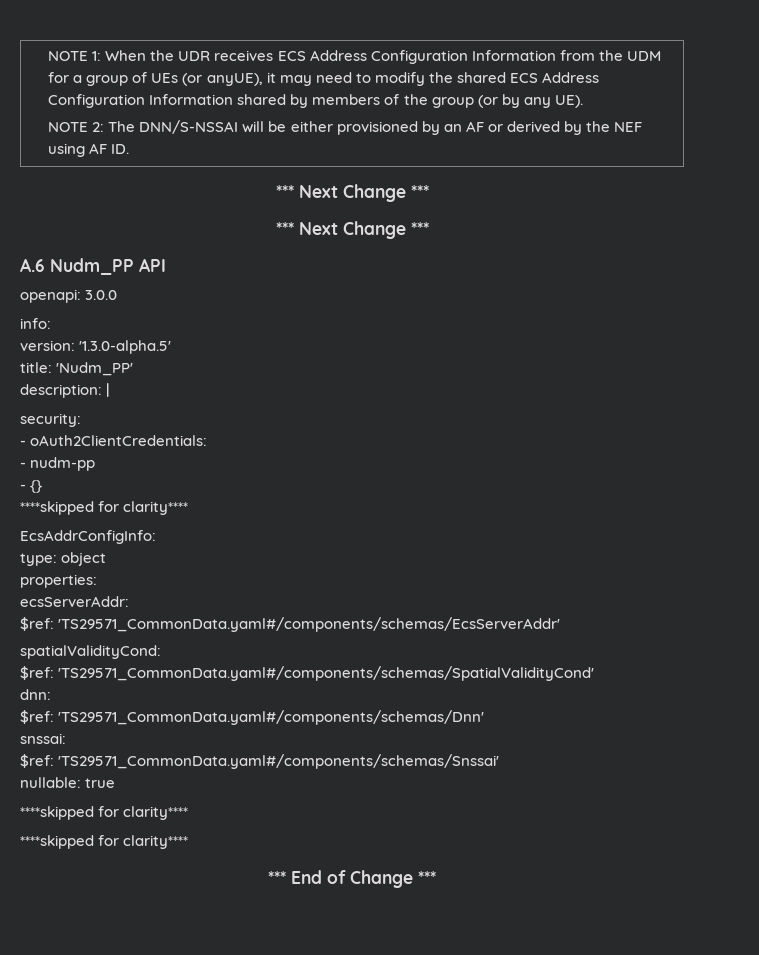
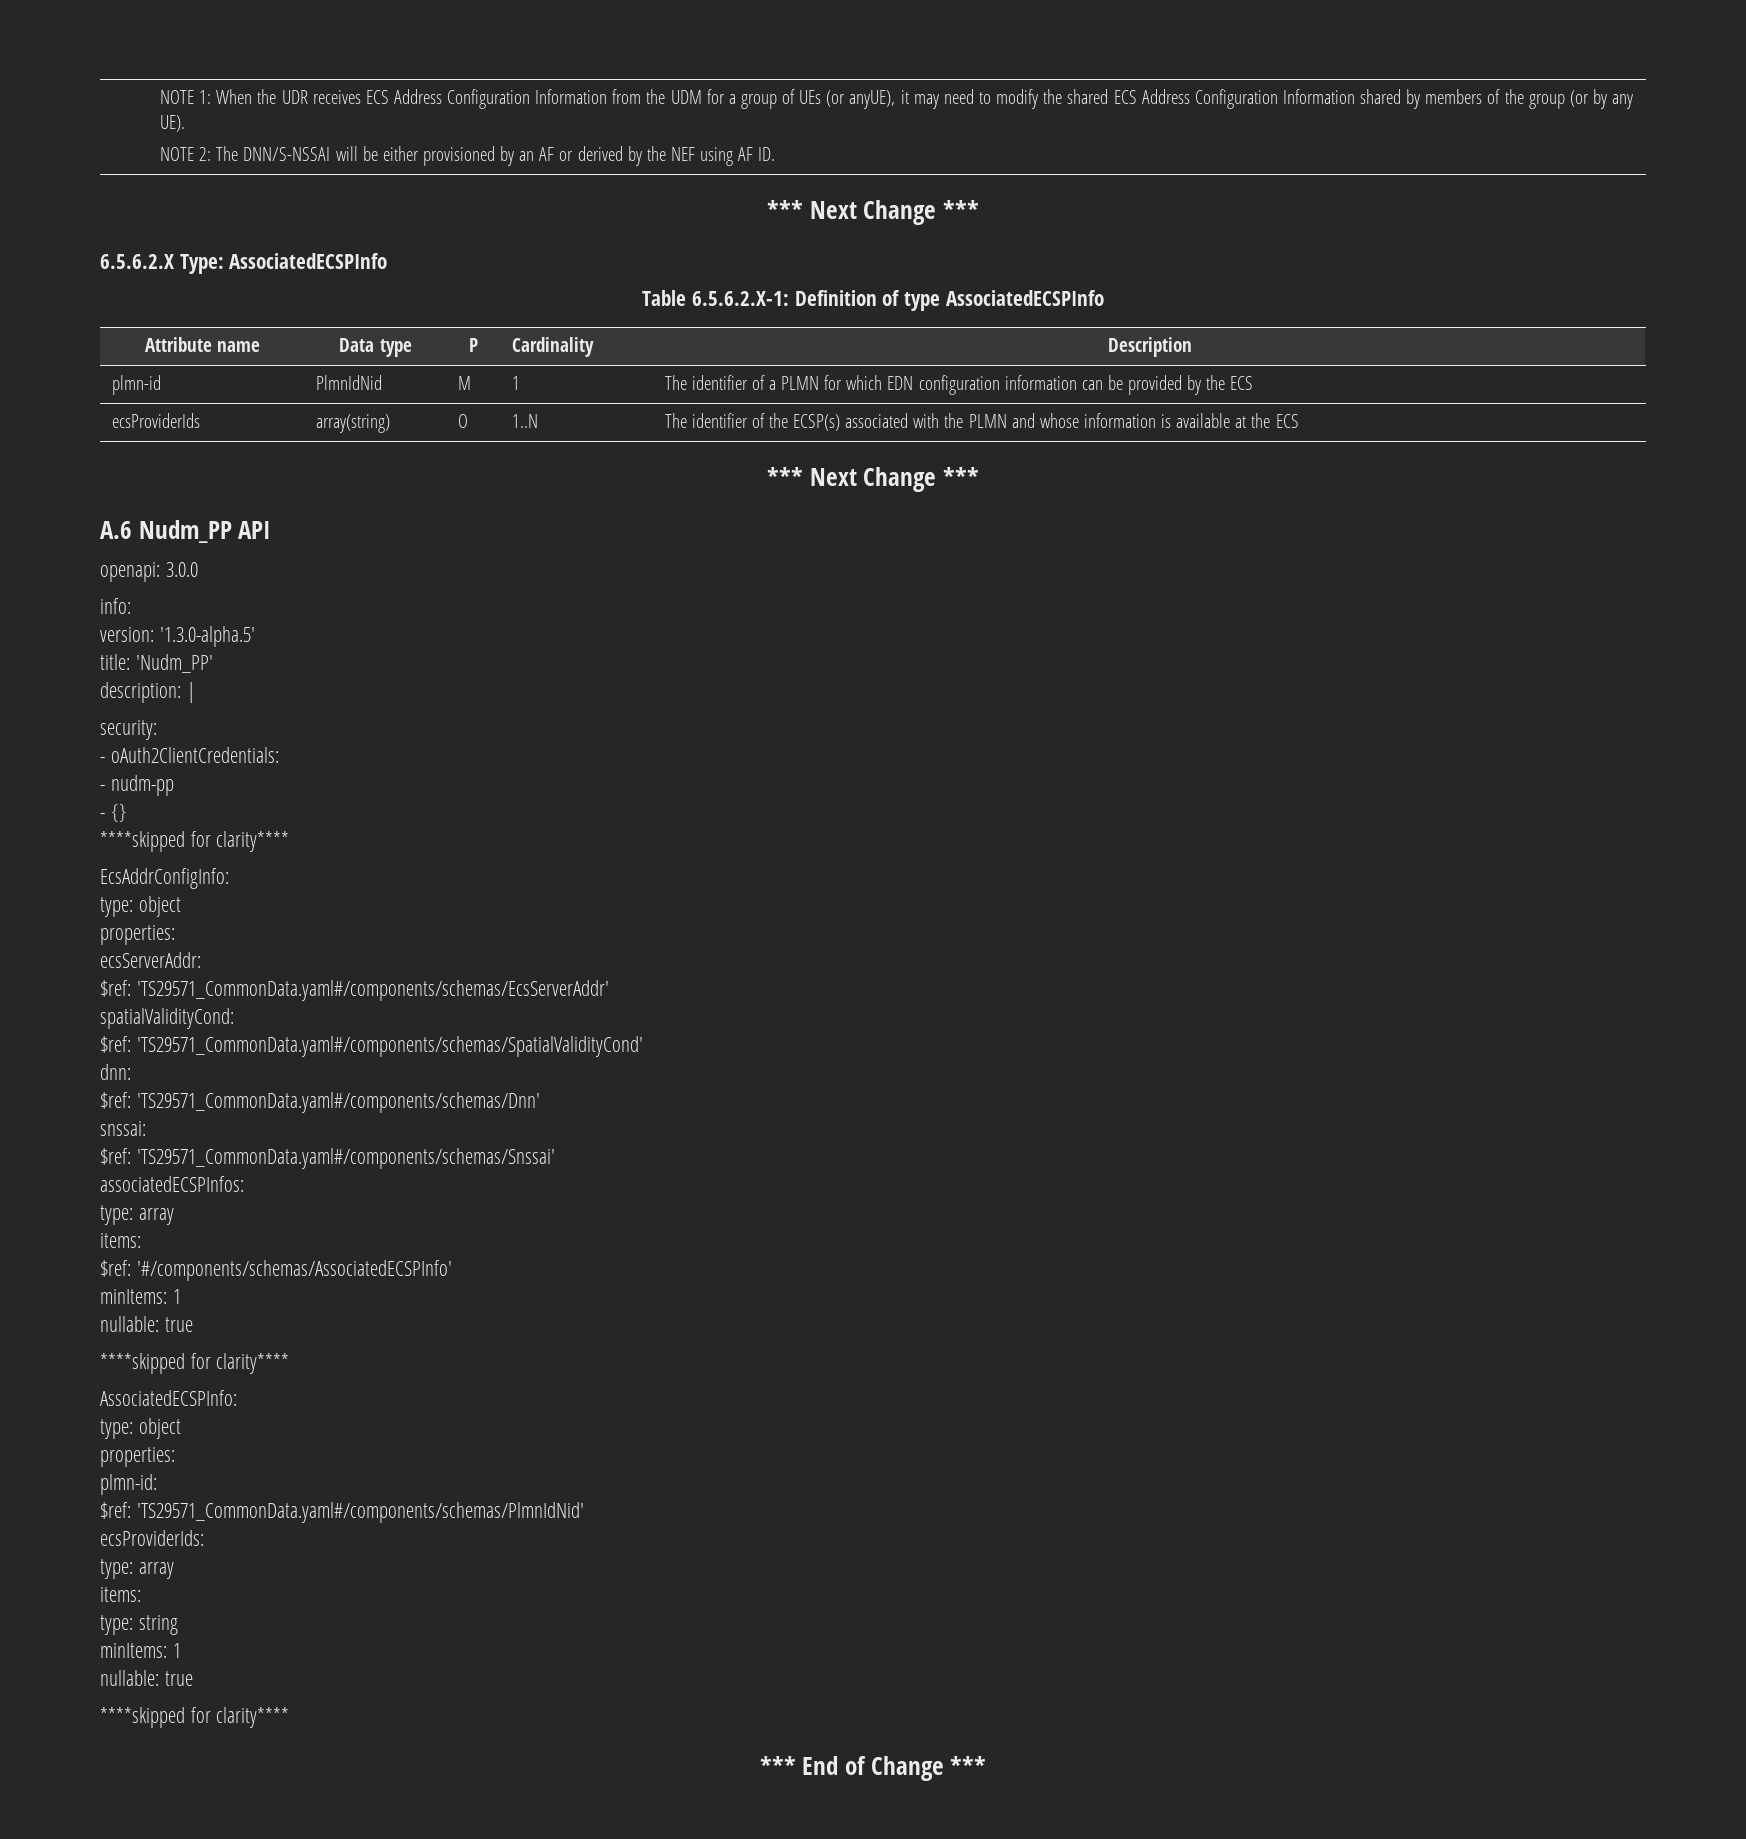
(429, 191) none -> [100,253,388,274] [642,290,1104,311] [144,337,261,352] [339,338,412,357] [469,338,478,352] [511,337,594,357] [1107,337,1192,357] [111,375,161,395] [315,375,382,390] [457,376,471,390] [511,376,520,390] [664,375,1254,395] [111,413,200,428] [315,414,390,433] [457,414,468,428] [511,414,538,428] [664,413,1299,431] // 6.5.6.2.X Type: AssociatedECSPInfo // Table 6.5.6.2.X-1: Definition of type AssociatedECSPInfo // Attribute name | Data type | P | Cardinality | Description // plmn-id | PlmnIdNid | M | 1 | The identifier of a PLMN for which EDN configuration information can be provided by the ECS // ecsProviderIds | array(string) | O | 1..N | The identifier of the ECSP(s) associated with the PLMN and whose information is available at the ECS
[20,777,116,788] [20,806,189,820] // nullable: true // ****skipped for clarity**** -> [100,1176,244,1192] [100,1205,174,1225] [100,1233,141,1248] [100,1260,452,1281] [100,1289,181,1304] [100,1316,193,1332] [100,1353,290,1374] [100,1390,237,1406] [100,1418,181,1439] [100,1447,175,1467] [100,1474,157,1495] [100,1502,584,1523] [100,1530,204,1546] [100,1559,174,1579] [100,1587,141,1602] [100,1615,178,1635] [100,1643,181,1658] [100,1670,193,1686] // associatedECSPInfos: // type: array // items: // $ref: '#/components/schemas/AssociatedECSPInfo' // minItems: 1 // nullable: true // ****skipped for clarity**** // AssociatedECSPInfo: // type: object // properties: // plmn-id: // $ref: 'TS29571_CommonData.yaml#/components/schemas/PlmnIdNid' // ecsProviderIds: // type: array // items: // type: string // minItems: 1 // nullable: true

